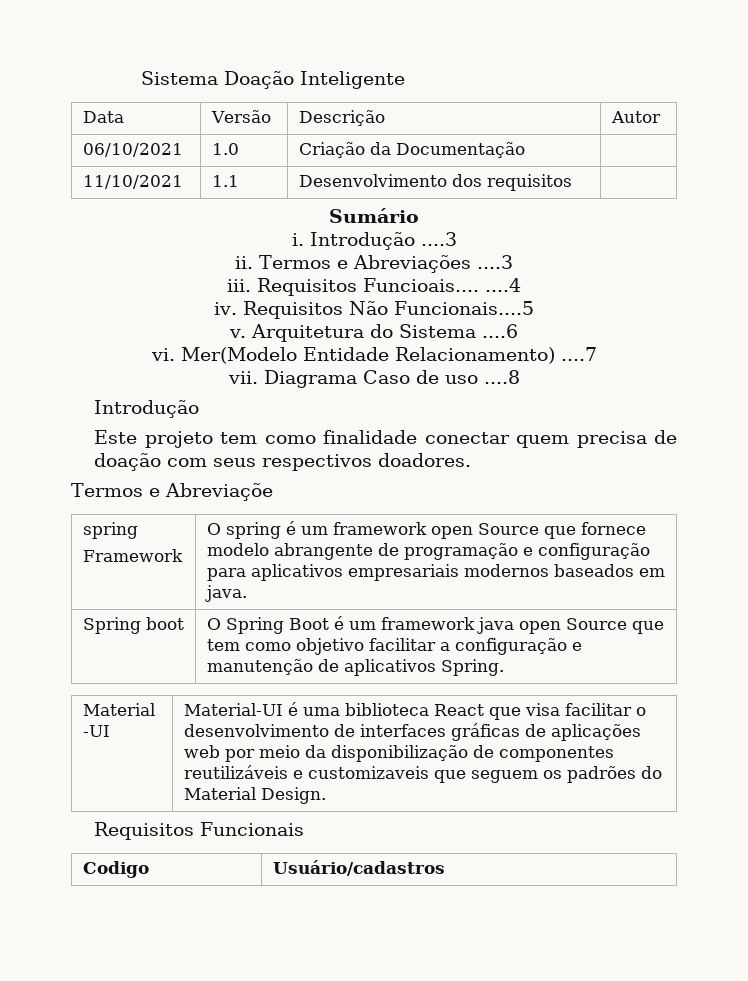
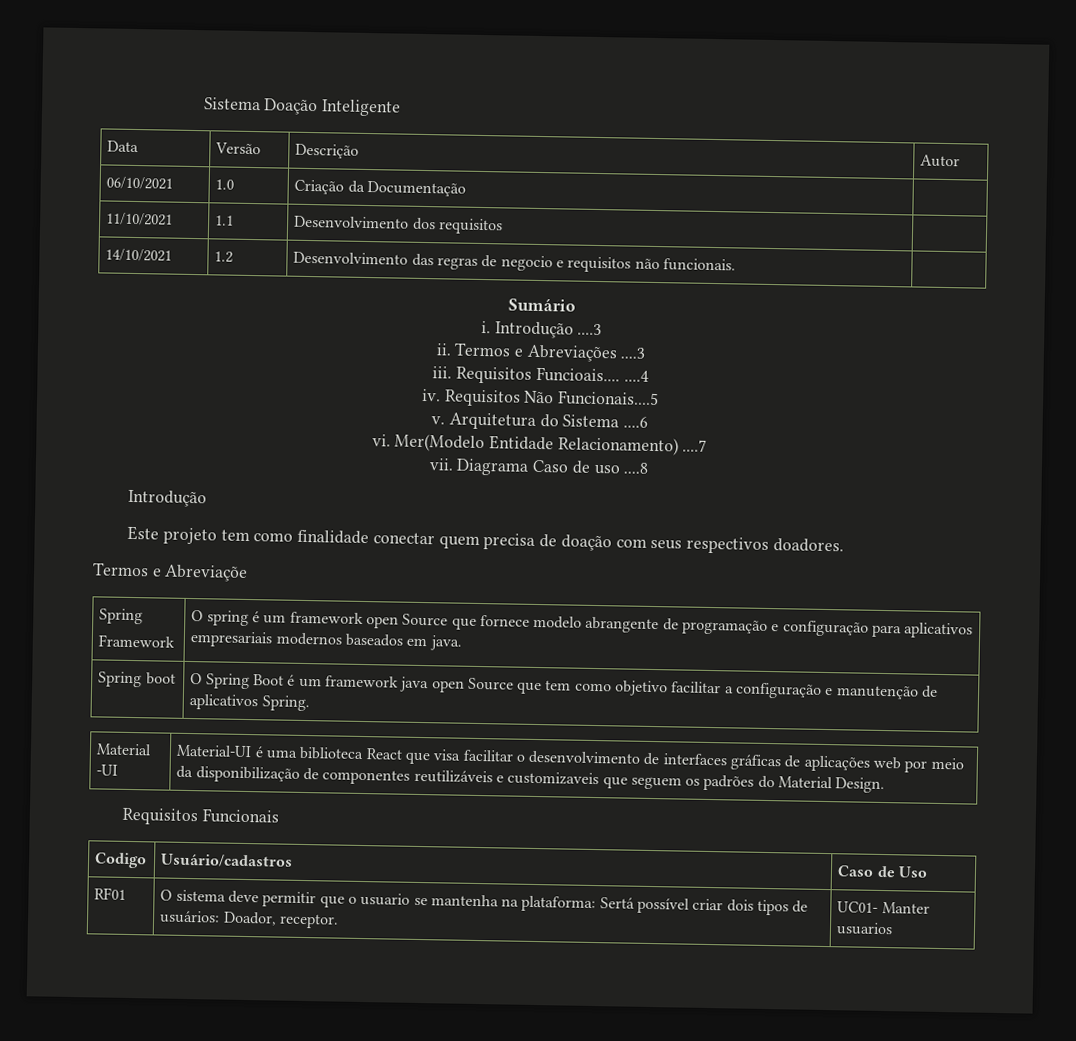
(572, 182) none -> [105,248,173,262] [214,251,234,263] [293,251,736,273] // 14/10/2021 | 1.2 | Desenvolvimento das regras de negocio e requisitos não funcionais. |
[82,522,138,539] spring -> [99,608,144,625] Spring
(445, 868) none -> [837,865,928,878] [94,887,127,900] [160,889,809,916] [159,910,339,929] [837,901,930,914] [836,922,894,936] | Caso de Uso // RF01 | O sistema deve permitir que o usuario se mantenha na plataforma: Sertá possível criar dois tipos de usuários: Doador, receptor. | UC01- Manter usuarios

